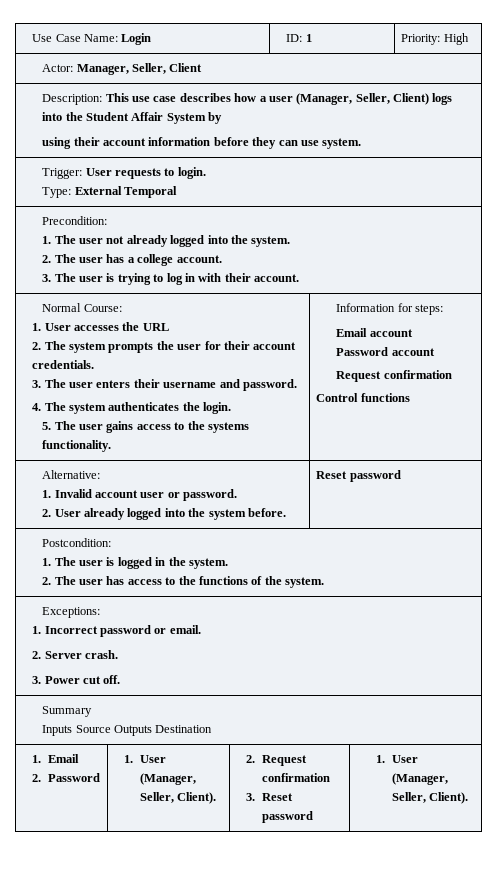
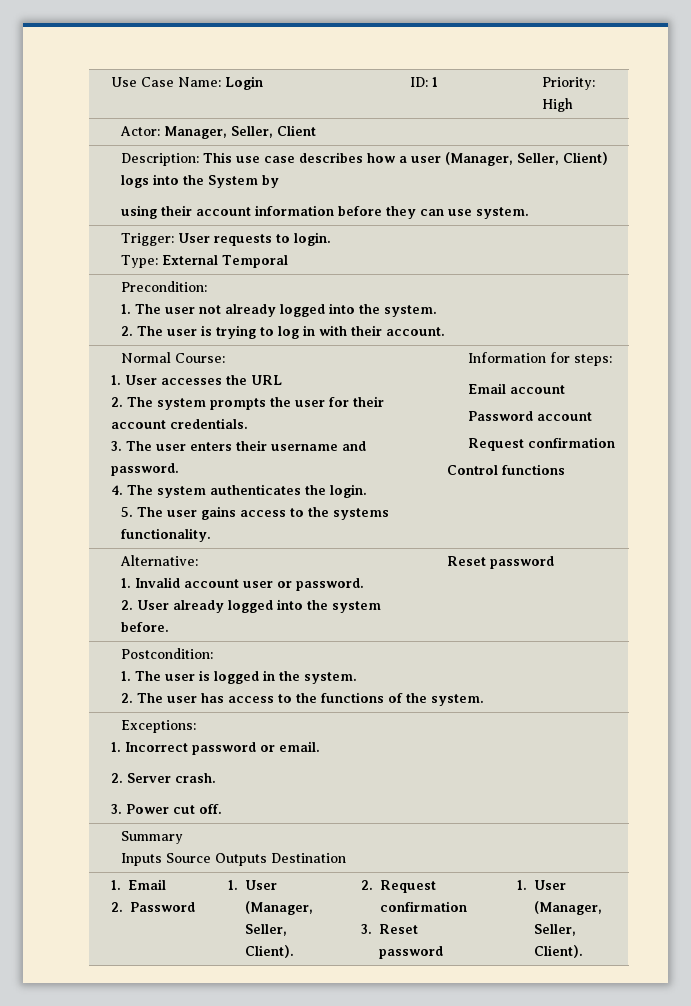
[86,112,164,121] Student Affair -> (205, 180) none
[106,254,222,266] [42,273,104,282] has a college account. // 3. The user -> (198, 332) none

